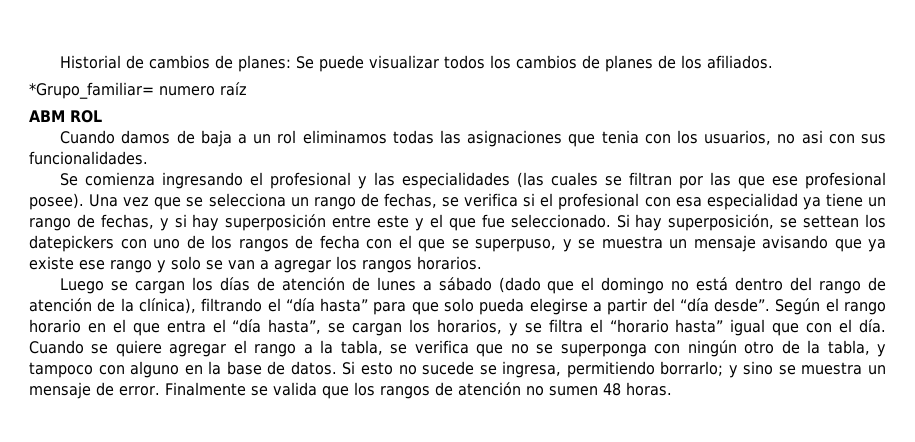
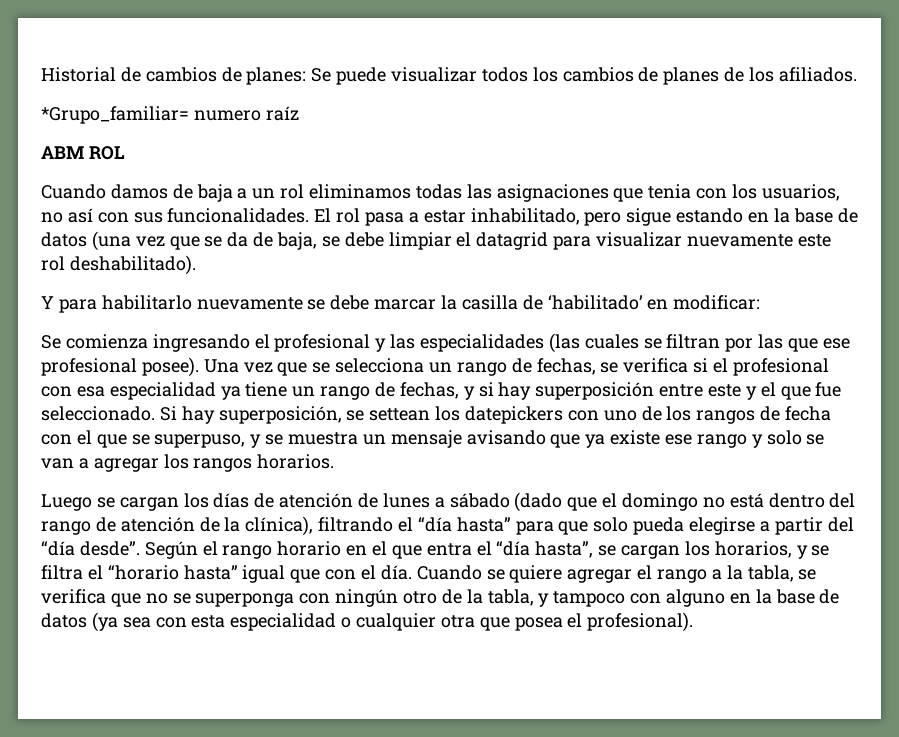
[801,130,823,144] asi -> [67,208,93,223] así
(148, 158) none -> [314,208,858,226] [41,231,831,251] [41,255,196,275] [41,295,761,313] El rol pasa a estar inhabilitado, pero sigue estando en la base de datos (una vez que se da de baja, se debe limpiar el datagrid para visualizar nuevamente este rol deshabilitado). // Y para habilitarlo nuevamente se debe marcar la casilla de ‘habilitado’ en modificar:
[290,361,886,378] [29,382,672,399] datos. Si esto no sucede se ingresa, permitiendo borrarlo; y sino se muestra un mensaje de error. Finalmente se valida que los rangos de atención no sumen 48 horas. -> [41,612,694,632] datos (ya sea con esta especialidad o cualquier otra que posea el profesional).

